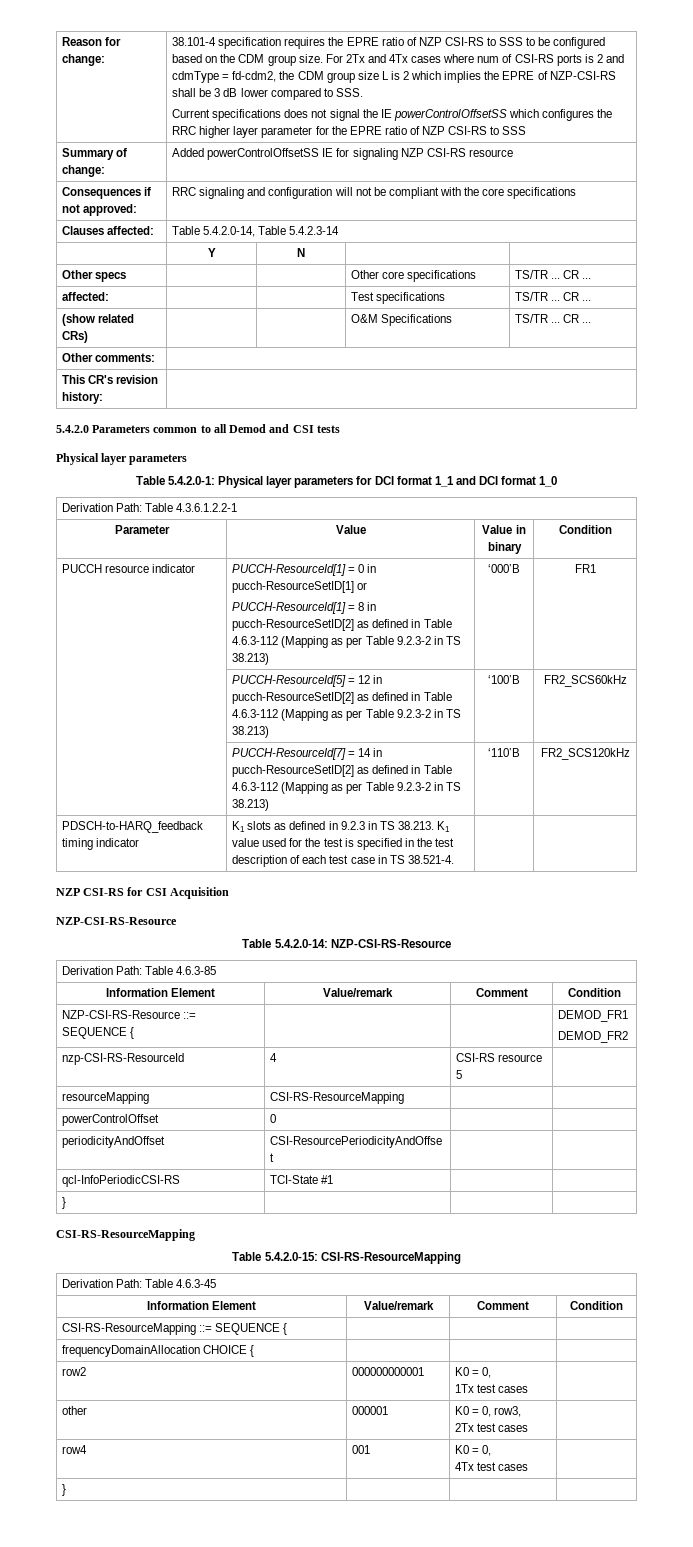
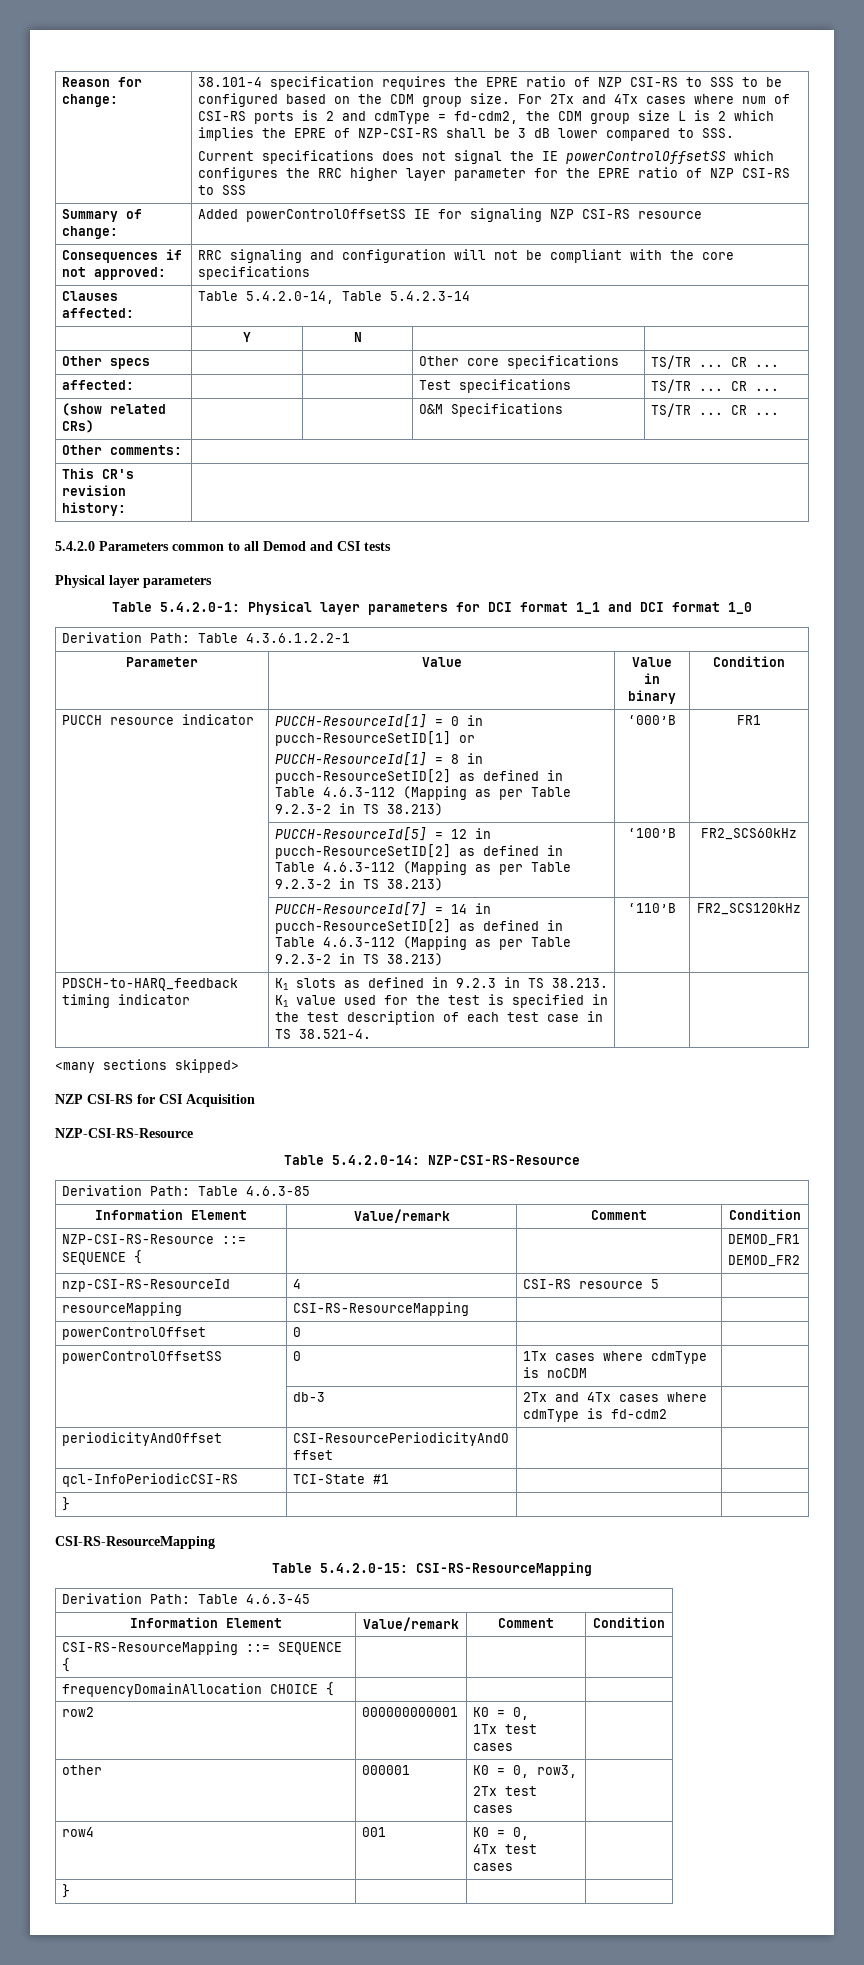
(454, 859) none -> [55,1059,239,1073] // <many sections skipped>
(277, 1118) none -> [61,1351,222,1364] [292,1351,301,1361] [522,1351,707,1364] [522,1367,587,1378] [292,1392,325,1402] [522,1392,707,1402] [522,1408,667,1422] // powerControlOffsetSS | 0 | 1Tx cases where cdmType is noCDM | // | db-3 | 2Tx and 4Tx cases where cdmType is fd-cdm2 |

